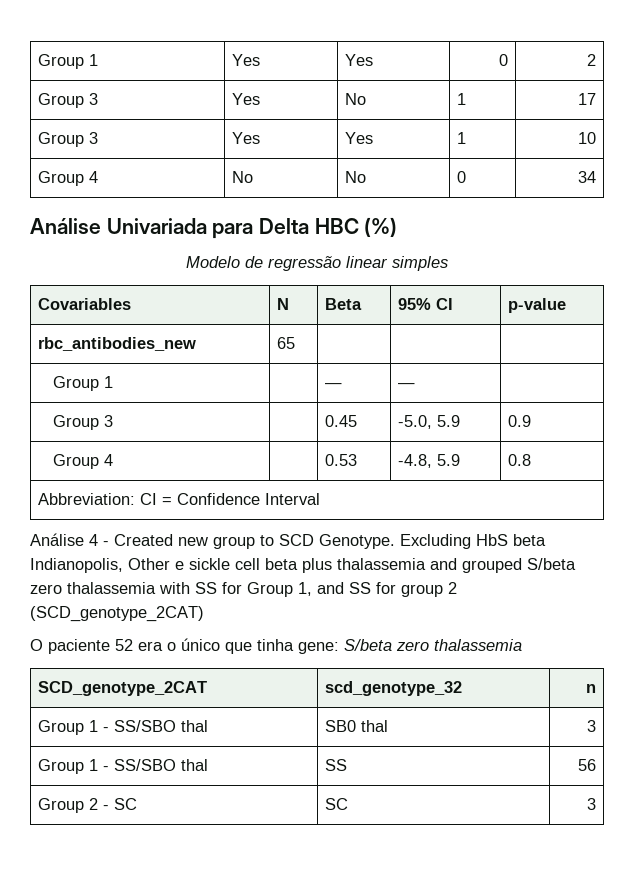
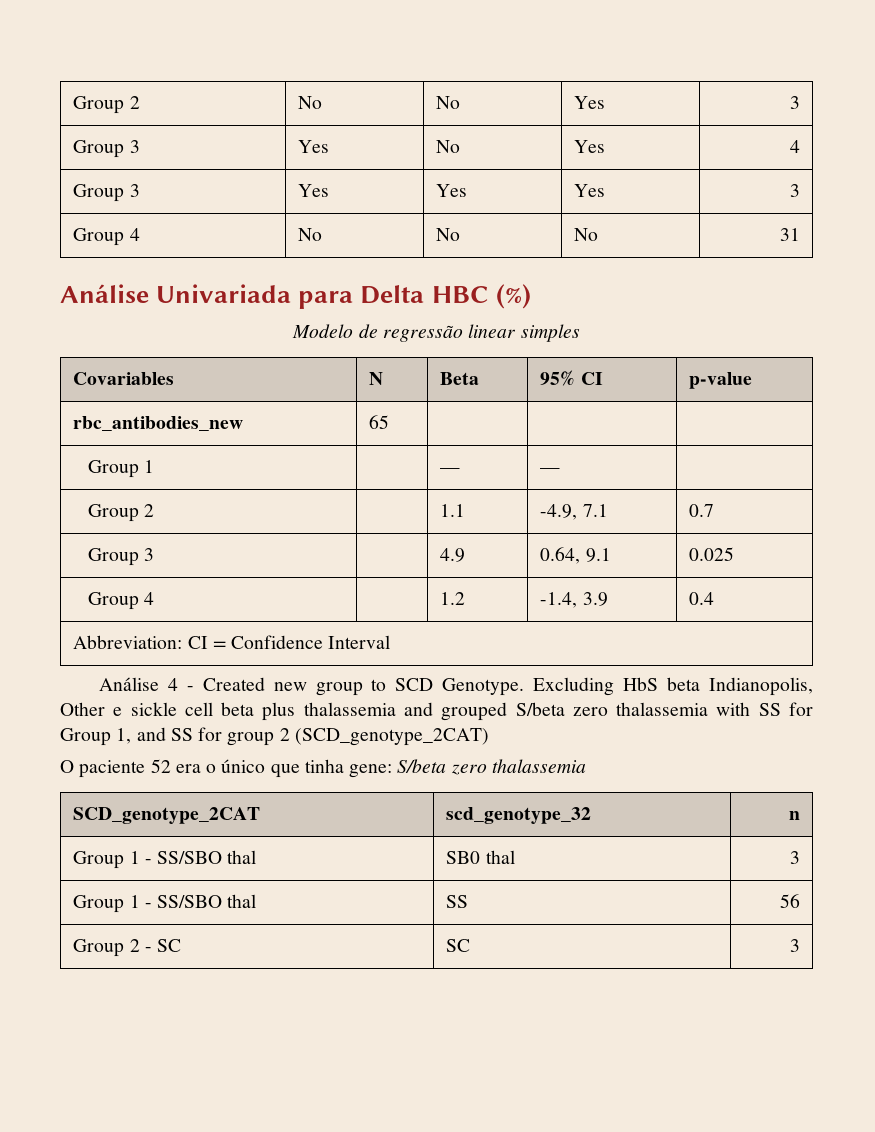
[38,54,99,69] [232,54,261,66] [345,54,374,66] [498,54,508,66] [586,54,596,66] Group 1 | Yes | Yes | 0 | 2 -> [73,96,140,114] [298,96,323,109] [436,96,461,109] [574,96,606,109] [789,96,800,109] Group 2 | No | No | Yes | 3
[457,93,467,105] [577,93,596,105] 1 | 17 -> [574,140,606,153] [789,140,800,153] Yes | 4
[457,132,467,144] [577,132,596,144] 1 | 10 -> [574,184,606,197] [789,184,800,197] Yes | 3
[457,171,467,183] [577,171,596,183] 0 | 34 -> [574,228,599,241] [779,228,800,241] No | 31
[104,415,114,427] [325,415,358,427] [398,415,461,429] [508,415,532,427] [53,454,114,469] [325,454,358,466] [398,454,461,468] [508,454,532,466] 3 | | 0.45 | -5.0, 5.9 | 0.9 // Group 4 | | 0.53 | -4.8, 5.9 | 0.8 -> [144,504,155,517] [440,504,466,517] [540,504,608,520] [689,504,715,517] [87,548,155,566] [440,548,466,562] [540,547,611,564] [689,547,735,561] [87,592,155,610] [440,592,466,605] [540,592,608,608] [689,592,715,605] 2 | | 1.1 | -4.9, 7.1 | 0.7 // Group 3 | | 4.9 | 0.64, 9.1 | 0.025 // Group 4 | | 1.2 | -1.4, 3.9 | 0.4

